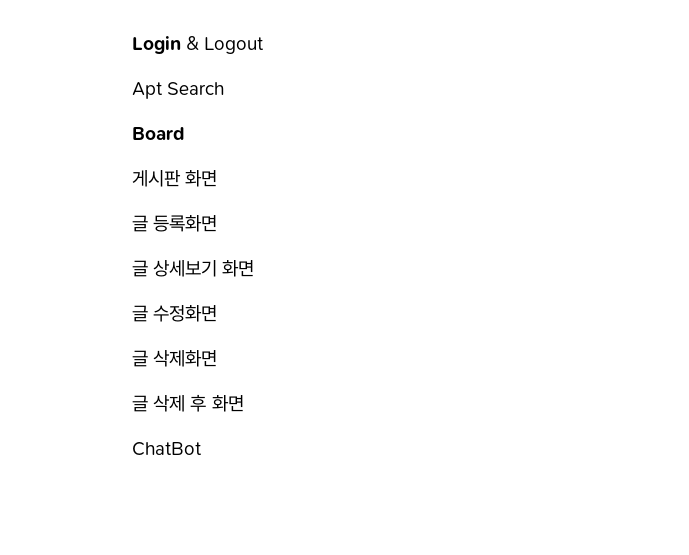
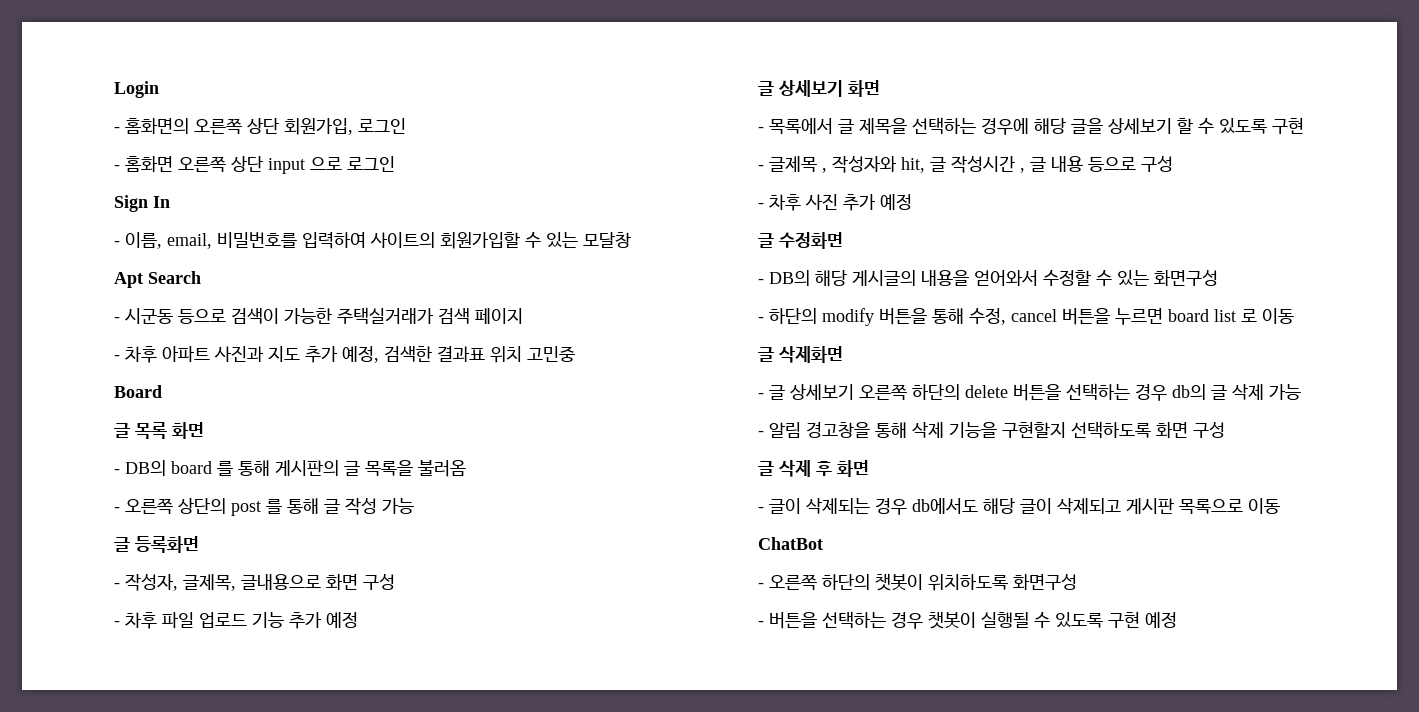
[186,36,265,54] [132,82,225,99] & Logout // Apt Search -> [113,117,406,135] [113,155,395,174] [113,195,170,212] [113,232,631,249] [113,271,201,288] [113,307,523,325] [113,346,575,363] // - 홈화면의 오른쪽 상단 회원가입, 로그인 // - 홈화면 오른쪽 상단 input 으로 로그인 // Sign In // - 이름, email, 비밀번호를 입력하여 사이트의 회원가입할 수 있는 모달창 // Apt Search // - 시군동 등으로 검색이 가능한 주택실거래가 검색 페이지 // - 차후 아파트 사진과 지도 추가 예정, 검색한 결과표 위치 고민중
[132,170,218,187] [132,215,218,232] [132,260,255,277] [132,305,218,322] [132,350,218,367] [132,394,244,412] [132,442,203,456] 게시판 화면 // 글 등록화면 // 글 상세보기 화면 // 글 수정화면 // 글 삭제화면 // 글 삭제 후 화면 // ChatBot -> [113,422,204,439] [113,460,466,477] [113,497,414,516] [113,536,199,553] [113,573,395,591] [113,612,358,629] [757,80,880,97] [757,117,1304,135] [757,155,1173,173] [757,194,912,211] [757,232,843,249] [757,269,1218,287] [757,308,1294,326] [757,346,843,363] [757,383,1301,401] [757,421,1225,439] [757,460,869,477] [757,498,1280,515] [757,537,823,550] [757,573,1077,591] [757,611,1177,629] 글 목록 화면 // - DB의 board 를 통해 게시판의 글 목록을 불러옴 // - 오른쪽 상단의 post 를 통해 글 작성 가능 // 글 등록화면 // - 작성자, 글제목, 글내용으로 화면 구성 // - 차후 파일 업로드 기능 추가 예정 // 글 상세보기 화면 // - 목록에서 글 제목을 선택하는 경우에 해당 글을 상세보기 할 수 있도록 구현 // - 글제목 , 작성자와 hit, 글 작성시간 , 글 내용 등으로 구성 // - 차후 사진 추가 예정 // 글 수정화면 // - DB의 해당 게시글의 내용을 얻어와서 수정할 수 있는 화면구성 // - 하단의 modify 버튼을 통해 수정, cancel 버튼을 누르면 board list 로 이동 // 글 삭제화면 // - 글 상세보기 오른쪽 하단의 delete 버튼을 선택하는 경우 db의 글 삭제 가능 // - 알림 경고창을 통해 삭제 기능을 구현할지 선택하도록 화면 구성 // 글 삭제 후 화면 // - 글이 삭제되는 경우 db에서도 해당 글이 삭제되고 게시판 목록으로 이동 // ChatBot // - 오른쪽 하단의 챗봇이 위치하도록 화면구성 // - 버튼을 선택하는 경우 챗봇이 실행될 수 있도록 구현 예정

